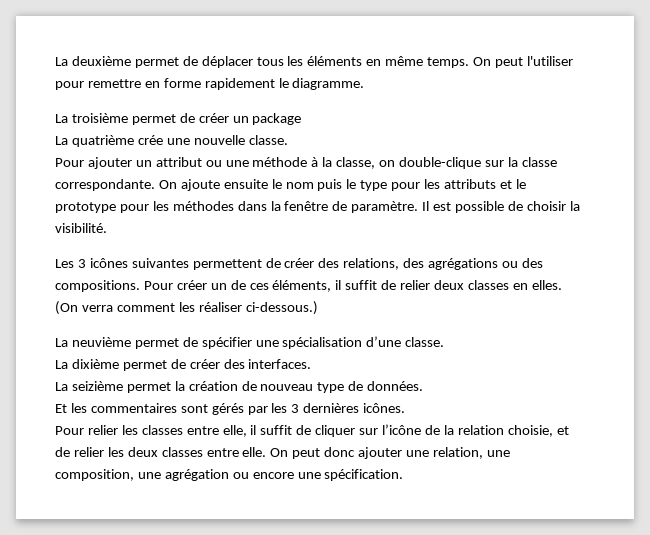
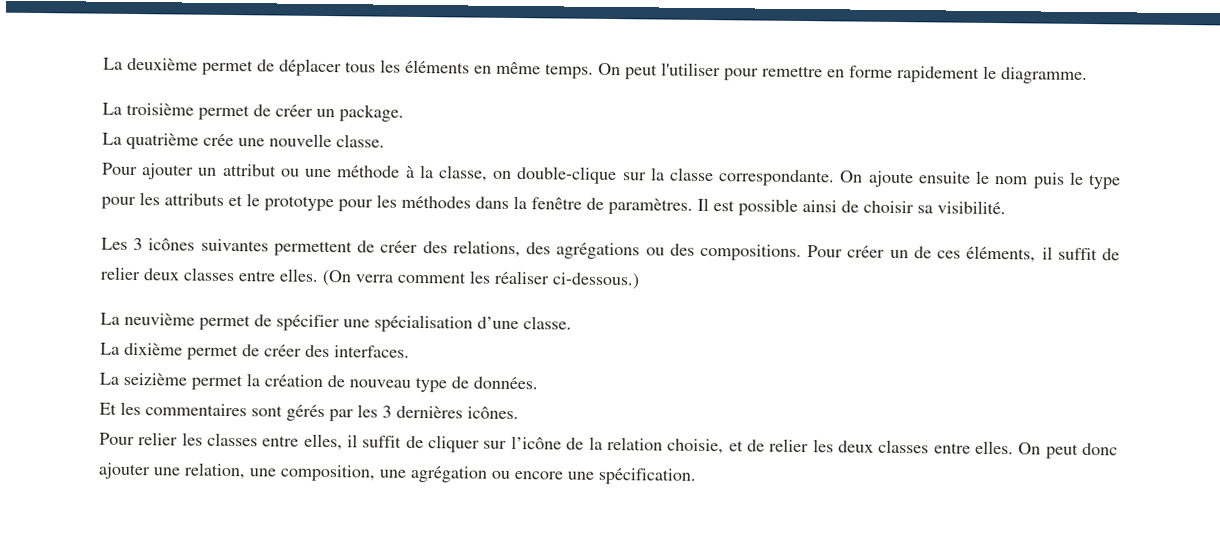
[252,113,302,125] package -> [339,104,404,122] package.
[351,201,419,213] paramètre. -> [608,197,693,215] paramètres.
(505, 207) none -> [802,200,837,213] ainsi
[569,201,580,211] la -> [917,205,933,214] sa
[512,283,528,290] en -> [238,270,276,282] entre
[222,425,247,437] elle, -> [303,433,343,451] elles,
[242,447,267,457] elle. -> [974,440,1014,455] elles.

